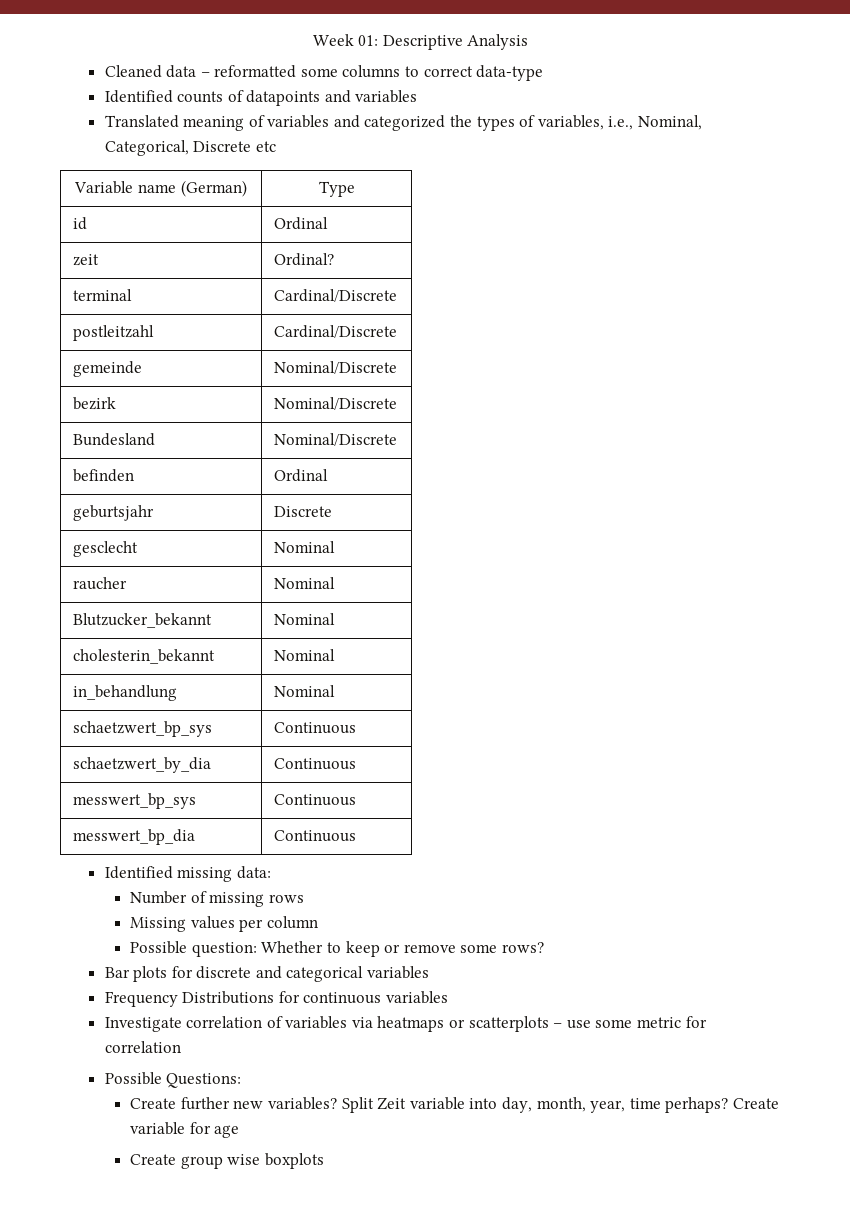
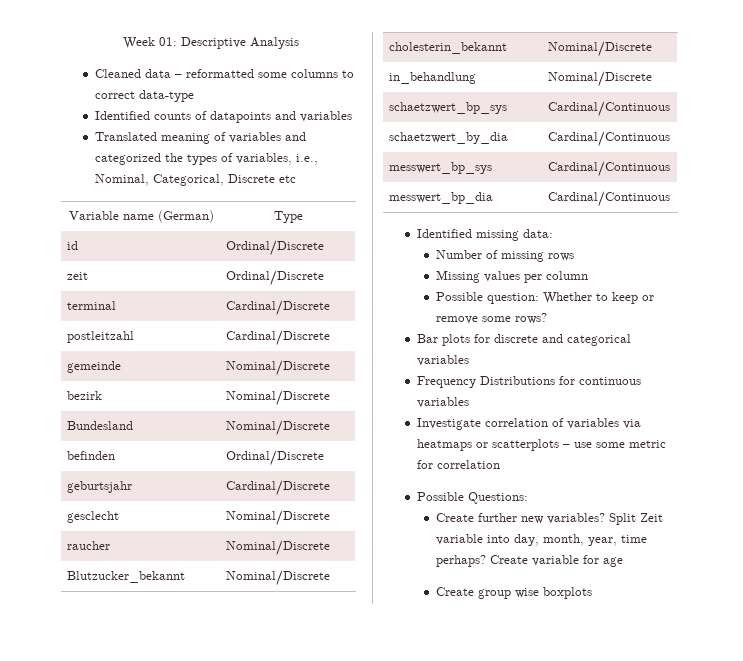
[274,217,329,230] Ordinal -> [226,240,325,256] Ordinal/Discrete
[274,253,335,266] Ordinal? -> [226,270,325,286] Ordinal/Discrete
[274,469,329,482] Ordinal -> [226,450,325,466] Ordinal/Discrete
[274,506,333,517] Discrete -> [226,480,331,496] Cardinal/Discrete
[274,541,336,553] Nominal -> [226,510,331,526] Nominal/Discrete
[274,577,336,589] Nominal -> [226,540,331,556] Nominal/Discrete
[274,613,336,625] Nominal -> [226,570,331,586] Nominal/Discrete
[274,649,336,661] Nominal -> [548,41,653,57] Nominal/Discrete
[274,685,336,697] Nominal -> [548,71,653,87] Nominal/Discrete
[274,722,357,734] Continuous -> [548,101,671,117] Cardinal/Continuous
[274,758,357,770] Continuous -> [548,131,671,147] Cardinal/Continuous
[274,794,357,806] Continuous -> [548,161,671,177] Cardinal/Continuous
[274,830,357,842] Continuous -> [548,191,671,207] Cardinal/Continuous

